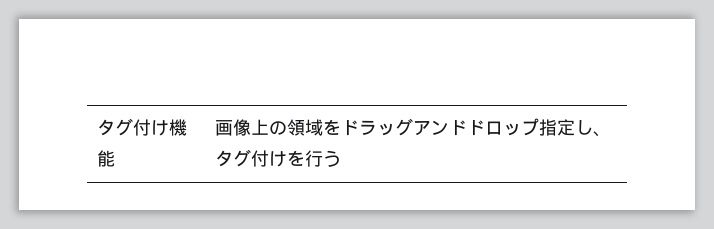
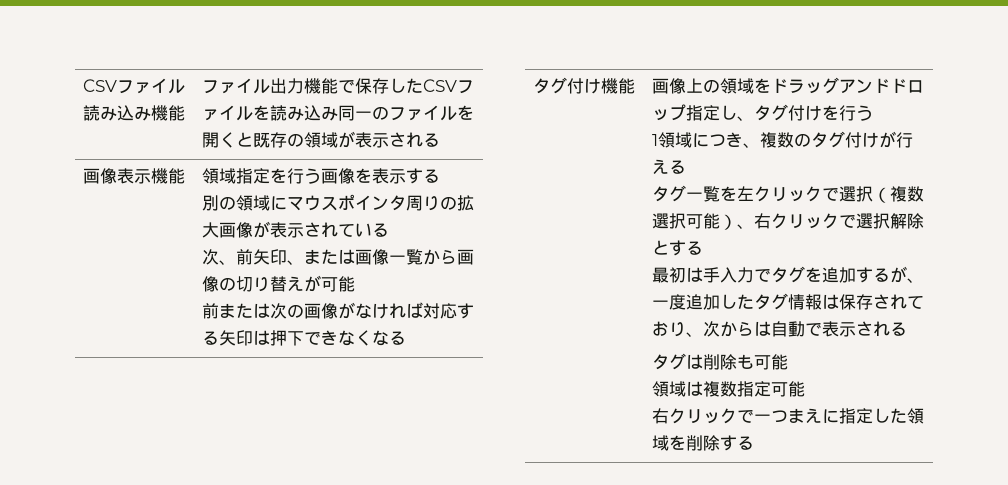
(96, 127) none -> [82,78,185,94] [82,105,185,121] [201,78,474,94] [201,105,474,121] [201,131,440,148] [82,168,185,184] [201,168,440,184] [201,194,474,211] [201,221,389,238] [201,249,474,265] [201,275,355,292] [201,302,474,319] [201,330,406,346] CSVファイル読み込み機能 | ファイル出力機能で保存したCSVファイルを読み込み同一のファイルを開くと既存の領域が表示される // 画像表示機能 | 領域指定を行う画像を表示する // 別の領域にマウスポインタ周りの拡大画像が表示されている // 次、前矢印、または画像一覧から画像の切り替えが可能 // 前または次の画像がなければ対応する矢印は押下できなくなる //
(341, 158) none -> [651,131,913,148] [651,159,686,174] [651,185,924,203] [651,213,924,230] [651,240,703,256] [651,266,924,283] [651,293,924,310] [651,321,907,337] [651,353,788,370] [651,381,805,397] [651,408,924,424] [651,435,754,451] // 1領域につき、複数のタグ付けが行える // タグ一覧を左クリックで選択（複数選択可能）、右クリックで選択解除とする // 最初は手入力でタグを追加するが、一度追加したタグ情報は保存されており、次からは自動で表示される // タグは削除も可能 // 領域は複数指定可能 // 右クリックで一つまえに指定した領域を削除する

